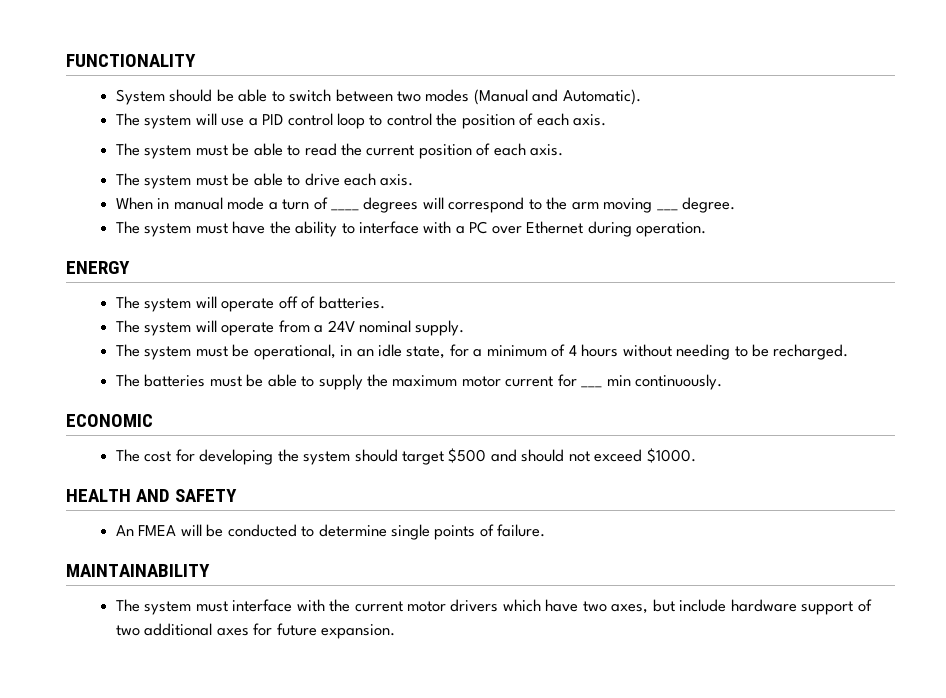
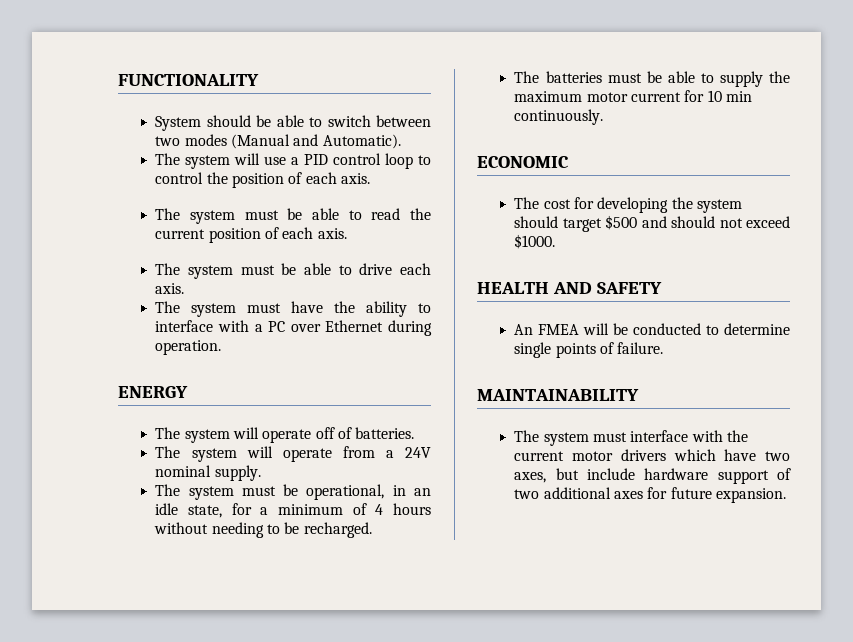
[115,197,736,213] // When in manual mode a turn of ____ degrees will correspond to the arm moving ___ degree. -> (185, 288) none
[581,386,603,388] ___ -> [707,90,722,102] 10

